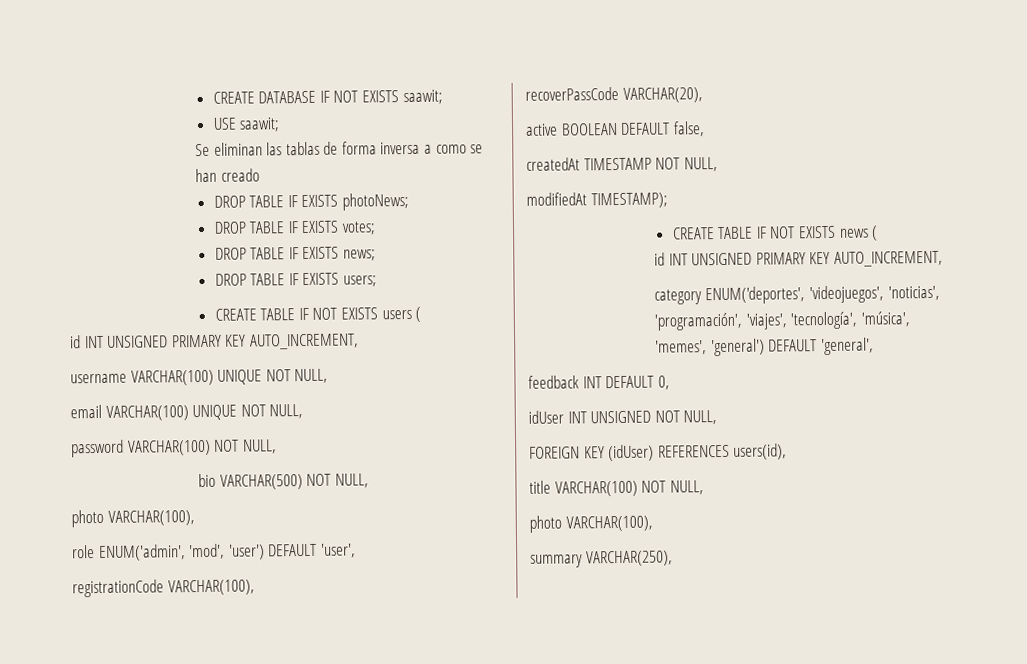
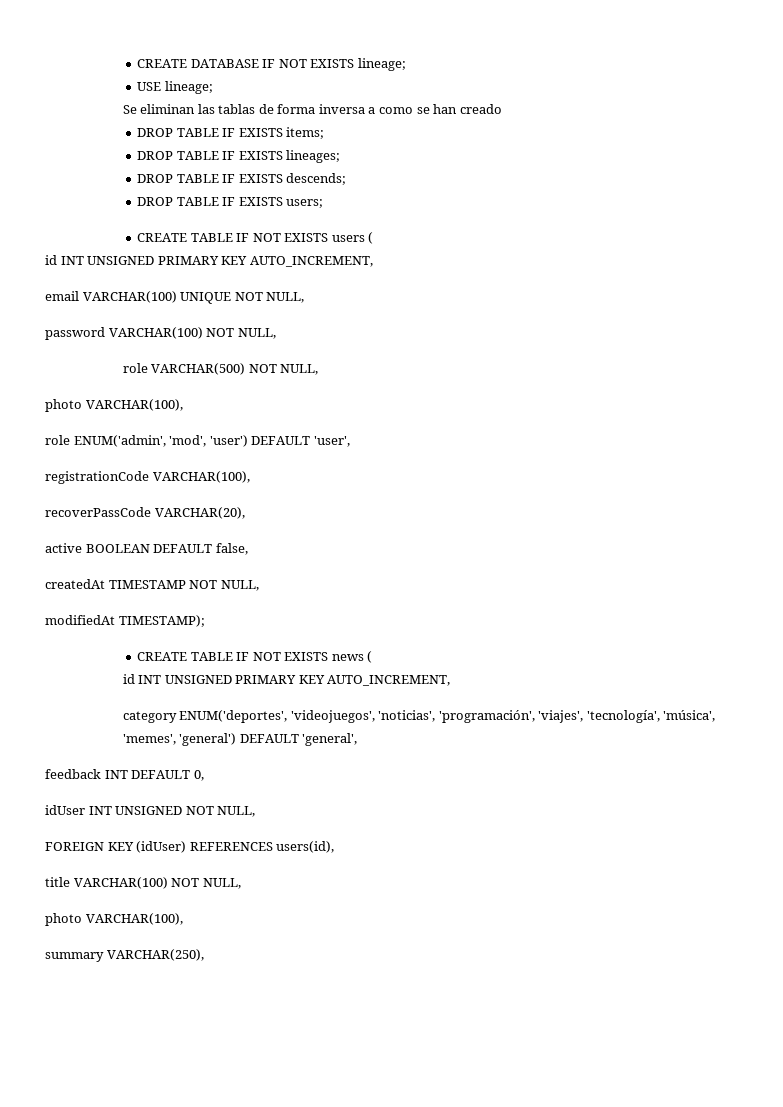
[402,89,443,105] saawit; -> [357,58,406,71] lineage;
[239,117,281,132] saawit; -> [164,81,213,94] lineage;
[341,192,409,211] [213,220,376,235] [214,246,376,261] photoNews; // DROP TABLE IF EXISTS votes; // DROP TABLE IF EXISTS news; -> [286,127,325,139] [137,150,341,163] [137,173,347,185] items; // DROP TABLE IF EXISTS lineages; // DROP TABLE IF EXISTS descends;
[70,368,329,386] // username VARCHAR(100) UNIQUE NOT NULL, -> (373, 261) none
[197,473,216,488] bio -> [122,363,148,373] role

